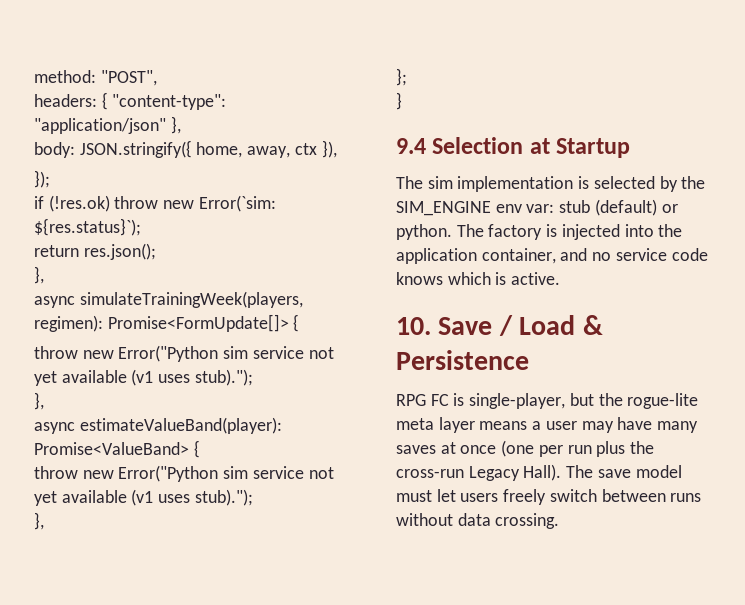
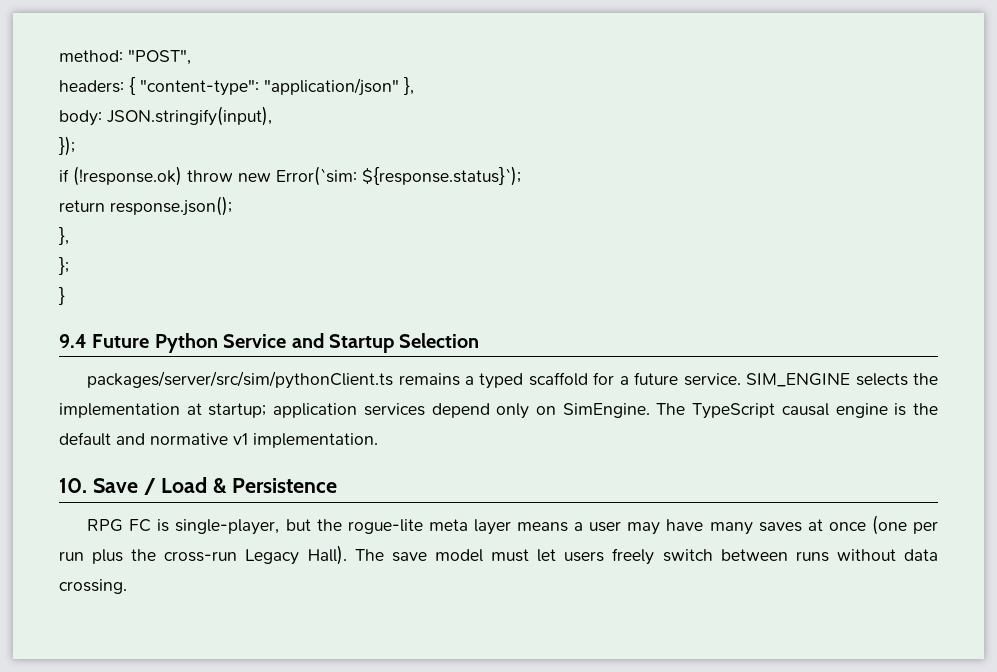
[79,140,337,158] JSON.stringify({ home, away, ctx }), -> [107,106,272,126] JSON.stringify(input),
[48,195,110,212] (!res.ok) -> [73,166,182,186] (!response.ok)
[34,218,141,236] ${res.status}`); -> [362,166,521,186] ${response.status}`);
[83,243,156,260] [34,266,44,284] [34,291,303,308] [34,314,300,332] [34,345,334,362] [34,369,253,386] [34,392,44,410] [34,417,282,434] [34,440,200,458] [34,465,334,482] [34,489,253,506] [34,512,44,530] [396,68,407,86] [396,92,402,110] [396,137,631,158] [396,176,706,192] [396,199,678,216] [396,224,683,240] [396,248,708,264] [396,272,561,285] res.json(); // }, // async simulateTrainingWeek(players, regimen): Promise<FormUpdate[]> { // throw new Error("Python sim service not yet available (v1 uses stub)."); // }, // async estimateValueBand(player): Promise<ValueBand> { // throw new Error("Python sim service not yet available (v1 uses stub)."); // }, // }; // } // 9.4 Selection at Startup // The sim implementation is selected by the SIM_ENGINE env var: stub (default) or python. The factory is injected into the application container, and no service code knows which is active. -> [110,196,232,216] [59,227,69,245] [59,257,69,275] [59,287,65,305] [59,333,480,353] [87,371,938,389] [59,403,938,419] [59,432,378,448] response.json(); // }, // }; // } // 9.4 Future Python Service and Startup Selection // packages/server/src/sim/pythonClient.ts remains a typed scaffold for a future service. SIM_ENGINE selects the implementation at startup; application services depend only on SimEngine. The TypeScript causal engine is the default and normative v1 implementation.

